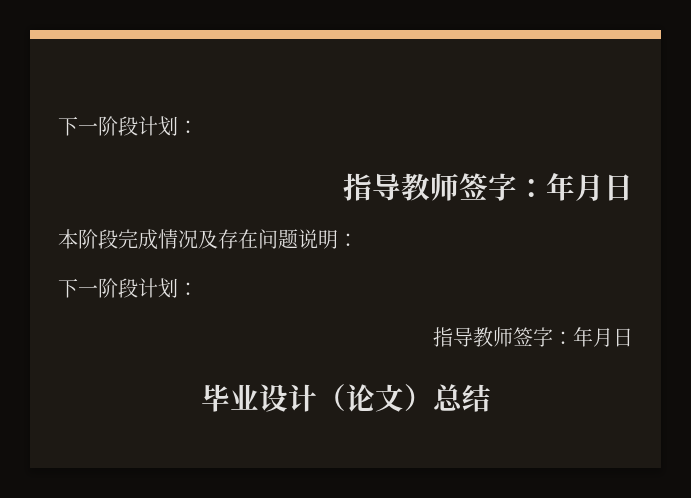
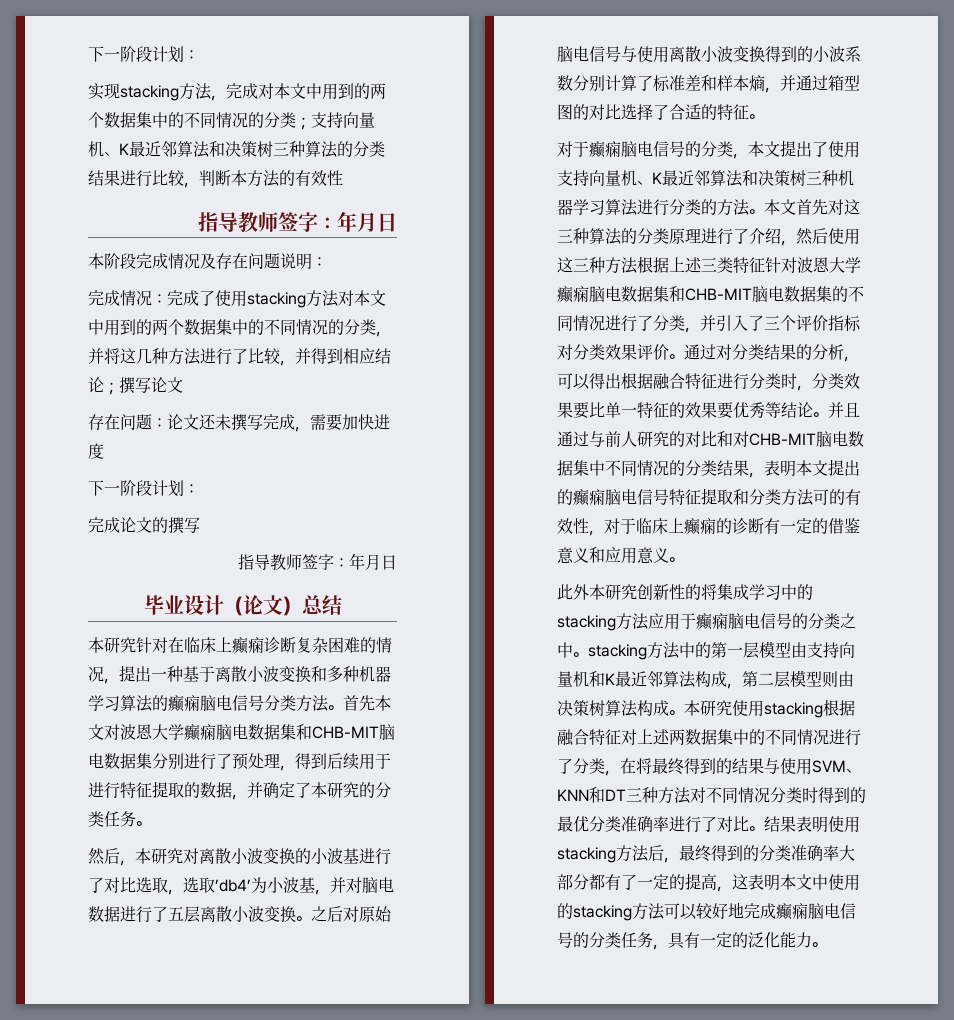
[58,116,198,136] 下一阶段计划： -> [88,46,199,63] [88,83,386,101] [88,112,375,130] [88,141,385,158] [88,170,343,188] 下一阶段计划： // 实现stacking方法，完成对本文中用到的两个数据集中的不同情况的分类；支持向量机、K最近邻算法和决策树三种算法的分类结果进行比较，判断本方法的有效性
[58,278,198,298] // 下一阶段计划： -> [88,290,386,308] [88,319,391,337] [88,348,391,366] [88,377,183,395] [88,414,390,432] [88,443,104,459] [88,480,199,497] [88,517,200,534] // 完成情况：完成了使用stacking方法对本文中用到的两个数据集中的不同情况的分类，并将这几种方法进行了比较，并得到相应结论；撰写论文 // 存在问题：论文还未撰写完成，需要加快进度 // 下一阶段计划： // 完成论文的撰写
(491, 398) none -> [88,637,392,654] [88,665,391,684] [88,695,391,712] [88,724,395,741] [88,753,391,771] [88,781,391,800] [88,811,151,827] [88,848,391,866] [88,877,394,895] [88,906,392,923] [557,46,861,63] [557,75,860,93] [557,104,764,121] [557,140,860,159] [557,170,854,187] [557,199,860,216] [557,228,860,246] [557,256,861,274] [557,286,864,303] [557,315,861,333] [557,344,859,362] [557,372,860,391] [557,402,860,419] [557,431,864,447] [557,459,860,478] [557,488,861,506] [557,518,860,536] [557,547,684,564] [557,584,813,600] [557,613,856,631] [557,641,855,660] [557,670,854,689] [557,699,855,718] [557,729,861,746] [557,758,861,776] [557,787,866,804] [557,816,860,833] [557,845,855,863] [557,873,860,892] [557,902,856,921] [557,932,827,950] // 本研究针对在临床上癫痫诊断复杂困难的情况，提出一种基于离散小波变换和多种机器学习算法的癫痫脑电信号分类方法。首先本文对波恩大学癫痫脑电数据集和CHB-MIT脑电数据集分别进行了预处理，得到后续用于进行特征提取的数据，并确定了本研究的分类任务。 // 然后，本研究对离散小波变换的小波基进行了对比选取，选取’db4’为小波基，并对脑电数据进行了五层离散小波变换。之后对原始脑电信号与使用离散小波变换得到的小波系数分别计算了标准差和样本熵，并通过箱型图的对比选择了合适的特征。 // 对于癫痫脑电信号的分类，本文提出了使用支持向量机、K最近邻算法和决策树三种机器学习算法进行分类的方法。本文首先对这三种算法的分类原理进行了介绍，然后使用这三种方法根据上述三类特征针对波恩大学癫痫脑电数据集和CHB-MIT脑电数据集的不同情况进行了分类，并引入了三个评价指标对分类效果评价。通过对分类结果的分析，可以得出根据融合特征进行分类时，分类效果要比单一特征的效果要优秀等结论。并且通过与前人研究的对比和对CHB-MIT脑电数据集中不同情况的分类结果，表明本文提出的癫痫脑电信号特征提取和分类方法可的有效性，对于临床上癫痫的诊断有一定的借鉴意义和应用意义。 // 此外本研究创新性的将集成学习中的stacking方法应用于癫痫脑电信号的分类之中。stacking方法中的第一层模型由支持向量机和K最近邻算法构成，第二层模型则由决策树算法构成。本研究使用stacking根据融合特征对上述两数据集中的不同情况进行了分类，在将最终得到的结果与使用SVM、KNN和DT三种方法对不同情况分类时得到的最优分类准确率进行了对比。结果表明使用stacking方法后，最终得到的分类准确率大部分都有了一定的提高，这表明本文中使用的stacking方法可以较好地完成癫痫脑电信号的分类任务，具有一定的泛化能力。

